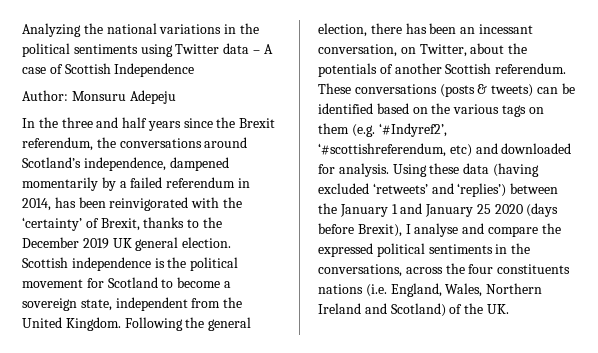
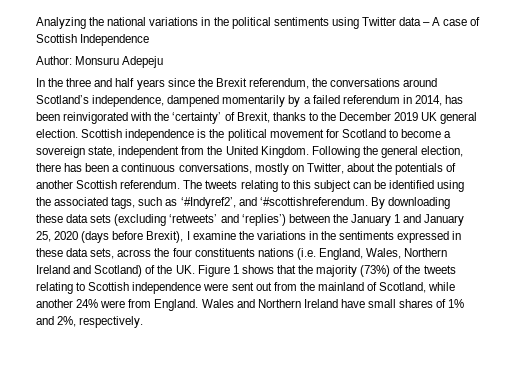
[460,24,533,34] [318,44,397,57] an incessant conversation, -> [112,163,289,175] a continuous conversations, mostly
[318,83,575,97] [318,103,544,117] [318,123,447,137] [318,143,572,157] [318,163,539,177] [318,183,369,194] These conversations (posts & tweets) can be identified based on the various tags on them (e.g. ‘#Indyref2’, ‘#scottishreferendum, etc) and downloaded for analysis. Using these data (having excluded -> [183,180,465,192] [36,197,450,209] [36,214,167,226] The tweets relating to this subject can be identified using the associated tags, such as ‘#Indyref2’, and ‘#scottishreferendum. By downloading these data sets (excluding
[476,204,491,214] 25 -> [36,231,51,242] 25,
[414,223,561,237] [318,243,531,257] [318,264,402,277] analyse and compare the expressed political sentiments in the conversations, -> [192,231,462,243] [36,248,115,259] examine the variations in the sentiments expressed in these data sets,
(509, 309) none -> [197,265,456,277] [36,282,456,294] [36,299,465,311] [36,316,144,328] Figure 1 shows that the majority (73%) of the tweets relating to Scottish independence were sent out from the mainland of Scotland, while another 24% were from England. Wales and Northern Ireland have small shares of 1% and 2%, respectively.

